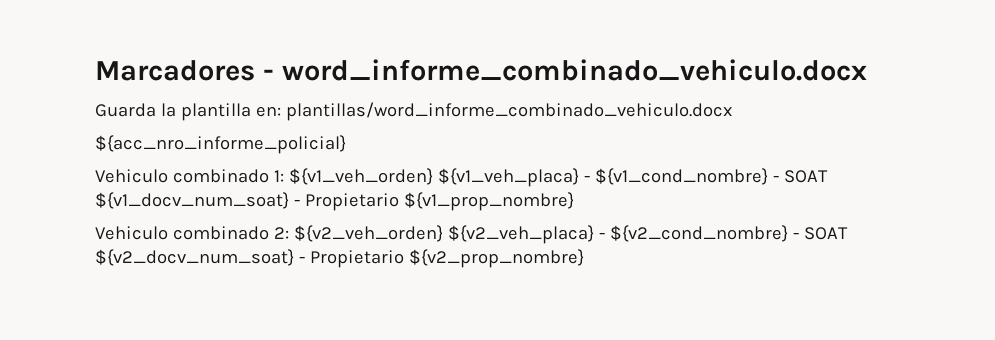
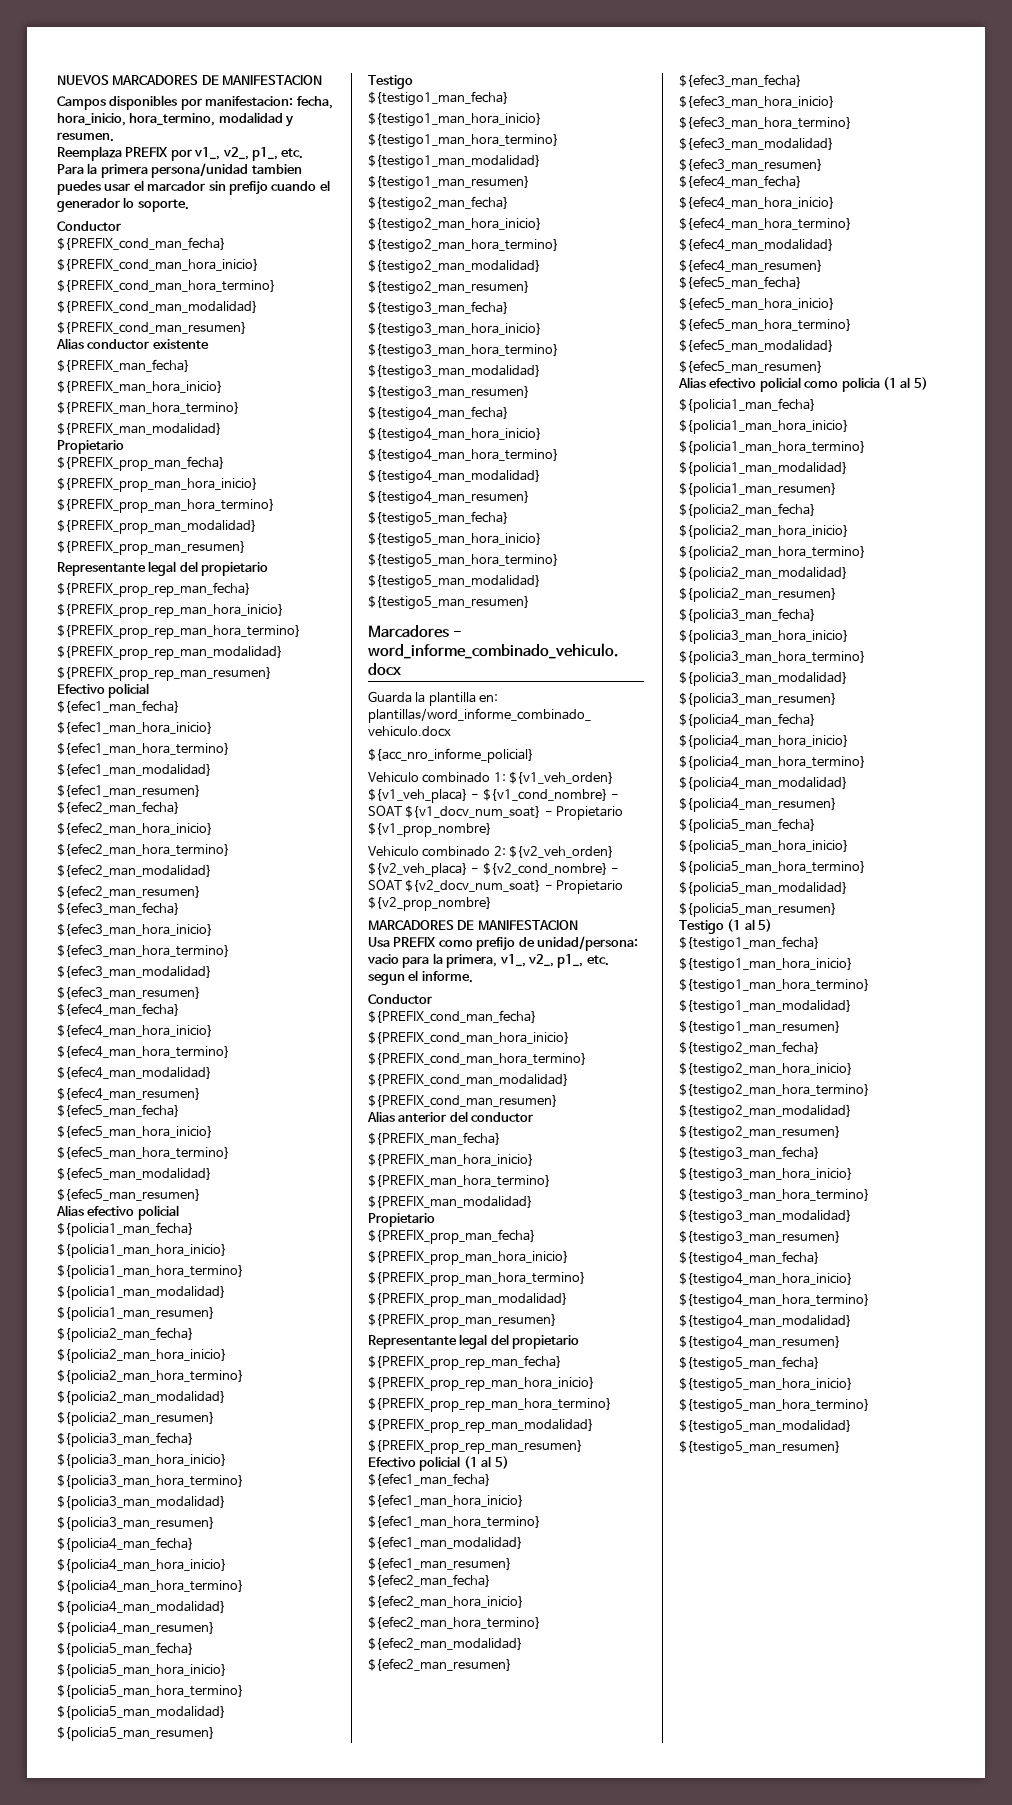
(95, 70) none -> [57,75,323,85] [57,95,333,110] [57,112,295,127] [57,132,114,142] [57,146,304,161] [57,163,302,178] [57,180,330,195] [57,197,189,212] [57,221,121,231] [57,237,226,250] [57,258,259,271] [57,279,276,292] [57,300,258,313] [57,321,247,334] [56,338,209,349] [57,359,190,372] [57,380,223,393] [57,401,240,414] [57,422,222,435] [57,440,124,454] [57,456,225,471] [57,477,258,492] [57,498,275,513] [57,519,257,534] [57,540,246,555] [57,561,269,576] [57,582,251,597] [57,603,284,618] [57,624,301,639] [57,645,283,660] [57,666,272,681] [57,683,150,698] [57,700,180,713] [57,721,213,734] [57,742,230,755] [57,763,212,776] [57,784,201,797] [57,801,180,814] [57,822,213,835] [57,843,230,856] [57,864,212,877] [57,885,201,898] [57,902,180,915] [57,923,213,936] [57,944,230,957] [57,965,212,978] [57,986,201,999] [57,1003,180,1016] [57,1024,213,1037] [57,1045,230,1058] [57,1066,212,1079] [57,1087,201,1100] [57,1104,180,1117] [57,1125,213,1138] [57,1146,230,1159] [57,1167,212,1180] [57,1188,201,1201] [56,1205,179,1220] [57,1222,194,1237] [57,1243,227,1258] [57,1264,244,1279] [57,1285,226,1300] [57,1306,215,1321] [57,1327,194,1342] [57,1348,227,1363] [57,1369,244,1384] [57,1390,226,1405] [57,1411,215,1426] [57,1432,194,1447] [57,1453,227,1468] [57,1474,244,1489] [57,1495,226,1510] [57,1516,215,1531] [57,1537,194,1552] [57,1558,227,1573] [57,1579,244,1594] [57,1600,226,1615] [57,1621,215,1636] [57,1642,194,1657] [57,1663,227,1678] [57,1684,244,1699] [57,1705,226,1720] [57,1726,215,1741] [368,75,413,89] [368,91,509,106] [368,112,542,127] [368,133,559,148] [368,154,541,169] [368,175,530,190] [368,196,509,211] [368,217,542,232] [368,238,559,253] [368,259,541,274] [368,280,530,295] [368,301,509,316] [368,322,542,337] [368,343,559,358] [368,364,541,379] [368,385,530,400] [368,406,509,421] [368,427,542,442] [368,448,559,463] [368,469,541,484] [368,490,530,505] [368,511,509,526] [368,532,542,547] [368,553,559,568] [368,574,541,589] [368,595,530,610] NUEVOS MARCADORES DE MANIFESTACION // Campos disponibles por manifestacion: fecha, hora_inicio, hora_termino, modalidad y resumen. // Reemplaza PREFIX por v1_, v2_, p1_, etc. Para la primera persona/unidad tambien puedes usar el marcador sin prefijo cuando el generador lo soporte. // Conductor // ${PREFIX_cond_man_fecha} // ${PREFIX_cond_man_hora_inicio} // ${PREFIX_cond_man_hora_termino} // ${PREFIX_cond_man_modalidad} // ${PREFIX_cond_man_resumen} // Alias conductor existente // ${PREFIX_man_fecha} // ${PREFIX_man_hora_inicio} // ${PREFIX_man_hora_termino} // ${PREFIX_man_modalidad} // Propietario // ${PREFIX_prop_man_fecha} // ${PREFIX_prop_man_hora_inicio} // ${PREFIX_prop_man_hora_termino} // ${PREFIX_prop_man_modalidad} // ${PREFIX_prop_man_resumen} // Representante legal del propietario // ${PREFIX_prop_rep_man_fecha} // ${PREFIX_prop_rep_man_hora_inicio} // ${PREFIX_prop_rep_man_hora_termino} // ${PREFIX_prop_rep_man_modalidad} // ${PREFIX_prop_rep_man_resumen} // Efectivo policial // ${efec1_man_fecha} // ${efec1_man_hora_inicio} // ${efec1_man_hora_termino} // ${efec1_man_modalidad} // ${efec1_man_resumen} // ${efec2_man_fecha} // ${efec2_man_hora_inicio} // ${efec2_man_hora_termino} // ${efec2_man_modalidad} // ${efec2_man_resumen} // ${efec3_man_fecha} // ${efec3_man_hora_inicio} // ${efec3_man_hora_termino} // ${efec3_man_modalidad} // ${efec3_man_resumen} // ${efec4_man_fecha} // ${efec4_man_hora_inicio} // ${efec4_man_hora_termino} // ${efec4_man_modalidad} // ${efec4_man_resumen} // ${efec5_man_fecha} // ${efec5_man_hora_inicio} // ${efec5_man_hora_termino} // ${efec5_man_modalidad} // ${efec5_man_resumen} // Alias efectivo policial // ${policia1_man_fecha} // ${policia1_man_hora_inicio} // ${policia1_man_hora_termino} // ${policia1_man_modalidad} // ${policia1_man_resumen} // ${policia2_man_fecha} // ${policia2_man_hora_inicio} // ${policia2_man_hora_termino} // ${policia2_man_modalidad} // ${policia2_man_resumen} // ${policia3_man_fecha} // ${policia3_man_hora_inicio} // ${policia3_man_hora_termino} // ${policia3_man_modalidad} // ${policia3_man_resumen} // ${policia4_man_fecha} // ${policia4_man_hora_inicio} // ${policia4_man_hora_termino} // ${policia4_man_modalidad} // ${policia4_man_resumen} // ${policia5_man_fecha} // ${policia5_man_hora_inicio} // ${policia5_man_hora_termino} // ${policia5_man_modalidad} // ${policia5_man_resumen} // Testigo // ${testigo1_man_fecha} // ${testigo1_man_hora_inicio} // ${testigo1_man_hora_termino} // ${testigo1_man_modalidad} // ${testigo1_man_resumen} // ${testigo2_man_fecha} // ${testigo2_man_hora_inicio} // ${testigo2_man_hora_termino} // ${testigo2_man_modalidad} // ${testigo2_man_resumen} // ${testigo3_man_fecha} // ${testigo3_man_hora_inicio} // ${testigo3_man_hora_termino} // ${testigo3_man_modalidad} // ${testigo3_man_resumen} // ${testigo4_man_fecha} // ${testigo4_man_hora_inicio} // ${testigo4_man_hora_termino} // ${testigo4_man_modalidad} // ${testigo4_man_resumen} // ${testigo5_man_fecha} // ${testigo5_man_hora_inicio} // ${testigo5_man_hora_termino} // ${testigo5_man_modalidad} // ${testigo5_man_resumen} //
(584, 258) none -> [368,920,578,930] [368,936,638,951] [367,953,609,968] [368,970,473,985] [368,994,432,1004] [368,1010,537,1023] [368,1031,570,1044] [368,1052,587,1065] [368,1073,569,1086] [368,1094,558,1107] [367,1111,534,1122] [368,1132,501,1145] [368,1153,534,1166] [368,1174,551,1187] [368,1195,533,1208] [368,1213,435,1227] [368,1229,536,1244] [368,1250,569,1265] [368,1271,586,1286] [368,1292,568,1307] [368,1313,557,1328] [368,1334,580,1349] [368,1355,562,1370] [368,1376,595,1391] [368,1397,612,1412] [368,1418,594,1433] [368,1439,583,1454] [368,1456,509,1471] [368,1473,491,1486] [368,1494,524,1507] [368,1515,541,1528] [368,1536,523,1549] [368,1557,512,1570] [368,1574,491,1587] [368,1595,524,1608] [368,1616,541,1629] [368,1637,523,1650] [368,1658,512,1671] [679,74,802,87] [679,95,835,108] [679,116,852,129] [679,137,834,150] [679,158,823,171] [679,175,802,188] [679,196,835,209] [679,217,852,230] [679,238,834,251] [679,259,823,272] [679,276,802,289] [679,297,835,310] [679,318,852,331] [679,339,834,352] [679,360,823,373] [678,377,928,392] [679,398,816,413] [679,419,849,434] [679,440,866,455] [679,461,848,476] [679,482,837,497] [679,503,816,518] [679,524,849,539] [679,545,866,560] [679,566,848,581] [679,587,837,602] [679,608,816,623] [679,629,849,644] [679,650,866,665] [679,671,848,686] [679,692,837,707] [679,713,816,728] [679,734,849,749] [679,755,866,770] [679,776,848,791] [679,797,837,812] [679,818,816,833] [679,839,849,854] [679,860,866,875] [679,881,848,896] [679,902,837,917] [679,919,773,934] [679,936,820,951] [679,957,853,972] [679,978,870,993] [679,999,852,1014] [679,1020,841,1035] [679,1041,820,1056] [679,1062,853,1077] [679,1083,870,1098] [679,1104,852,1119] [679,1125,841,1140] [679,1146,820,1161] [679,1167,853,1182] [679,1188,870,1203] [679,1209,852,1224] [679,1230,841,1245] [679,1251,820,1266] [679,1272,853,1287] [679,1293,870,1308] [679,1314,852,1329] [679,1335,841,1350] [679,1356,820,1371] [679,1377,853,1392] [679,1398,870,1413] [679,1419,852,1434] [679,1440,841,1455] // MARCADORES DE MANIFESTACION // Usa PREFIX como prefijo de unidad/persona: vacio para la primera, v1_, v2_, p1_, etc. segun el informe. // Conductor // ${PREFIX_cond_man_fecha} // ${PREFIX_cond_man_hora_inicio} // ${PREFIX_cond_man_hora_termino} // ${PREFIX_cond_man_modalidad} // ${PREFIX_cond_man_resumen} // Alias anterior del conductor // ${PREFIX_man_fecha} // ${PREFIX_man_hora_inicio} // ${PREFIX_man_hora_termino} // ${PREFIX_man_modalidad} // Propietario // ${PREFIX_prop_man_fecha} // ${PREFIX_prop_man_hora_inicio} // ${PREFIX_prop_man_hora_termino} // ${PREFIX_prop_man_modalidad} // ${PREFIX_prop_man_resumen} // Representante legal del propietario // ${PREFIX_prop_rep_man_fecha} // ${PREFIX_prop_rep_man_hora_inicio} // ${PREFIX_prop_rep_man_hora_termino} // ${PREFIX_prop_rep_man_modalidad} // ${PREFIX_prop_rep_man_resumen} // Efectivo policial (1 al 5) // ${efec1_man_fecha} // ${efec1_man_hora_inicio} // ${efec1_man_hora_termino} // ${efec1_man_modalidad} // ${efec1_man_resumen} // ${efec2_man_fecha} // ${efec2_man_hora_inicio} // ${efec2_man_hora_termino} // ${efec2_man_modalidad} // ${efec2_man_resumen} // ${efec3_man_fecha} // ${efec3_man_hora_inicio} // ${efec3_man_hora_termino} // ${efec3_man_modalidad} // ${efec3_man_resumen} // ${efec4_man_fecha} // ${efec4_man_hora_inicio} // ${efec4_man_hora_termino} // ${efec4_man_modalidad} // ${efec4_man_resumen} // ${efec5_man_fecha} // ${efec5_man_hora_inicio} // ${efec5_man_hora_termino} // ${efec5_man_modalidad} // ${efec5_man_resumen} // Alias efectivo policial como policia (1 al 5) // ${policia1_man_fecha} // ${policia1_man_hora_inicio} // ${policia1_man_hora_termino} // ${policia1_man_modalidad} // ${policia1_man_resumen} // ${policia2_man_fecha} // ${policia2_man_hora_inicio} // ${policia2_man_hora_termino} // ${policia2_man_modalidad} // ${policia2_man_resumen} // ${policia3_man_fecha} // ${policia3_man_hora_inicio} // ${policia3_man_hora_termino} // ${policia3_man_modalidad} // ${policia3_man_resumen} // ${policia4_man_fecha} // ${policia4_man_hora_inicio} // ${policia4_man_hora_termino} // ${policia4_man_modalidad} // ${policia4_man_resumen} // ${policia5_man_fecha} // ${policia5_man_hora_inicio} // ${policia5_man_hora_termino} // ${policia5_man_modalidad} // ${policia5_man_resumen} // Testigo (1 al 5) // ${testigo1_man_fecha} // ${testigo1_man_hora_inicio} // ${testigo1_man_hora_termino} // ${testigo1_man_modalidad} // ${testigo1_man_resumen} // ${testigo2_man_fecha} // ${testigo2_man_hora_inicio} // ${testigo2_man_hora_termino} // ${testigo2_man_modalidad} // ${testigo2_man_resumen} // ${testigo3_man_fecha} // ${testigo3_man_hora_inicio} // ${testigo3_man_hora_termino} // ${testigo3_man_modalidad} // ${testigo3_man_resumen} // ${testigo4_man_fecha} // ${testigo4_man_hora_inicio} // ${testigo4_man_hora_termino} // ${testigo4_man_modalidad} // ${testigo4_man_resumen} // ${testigo5_man_fecha} // ${testigo5_man_hora_inicio} // ${testigo5_man_hora_termino} // ${testigo5_man_modalidad} // ${testigo5_man_resumen}

